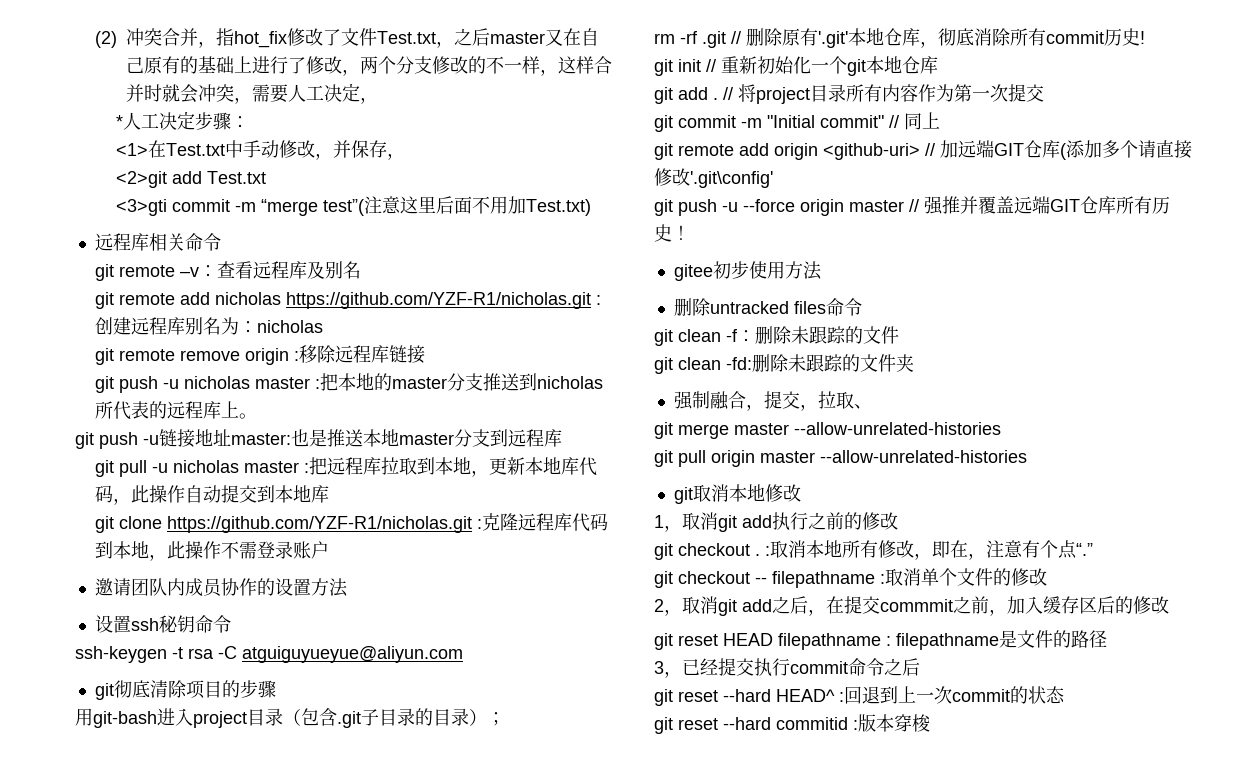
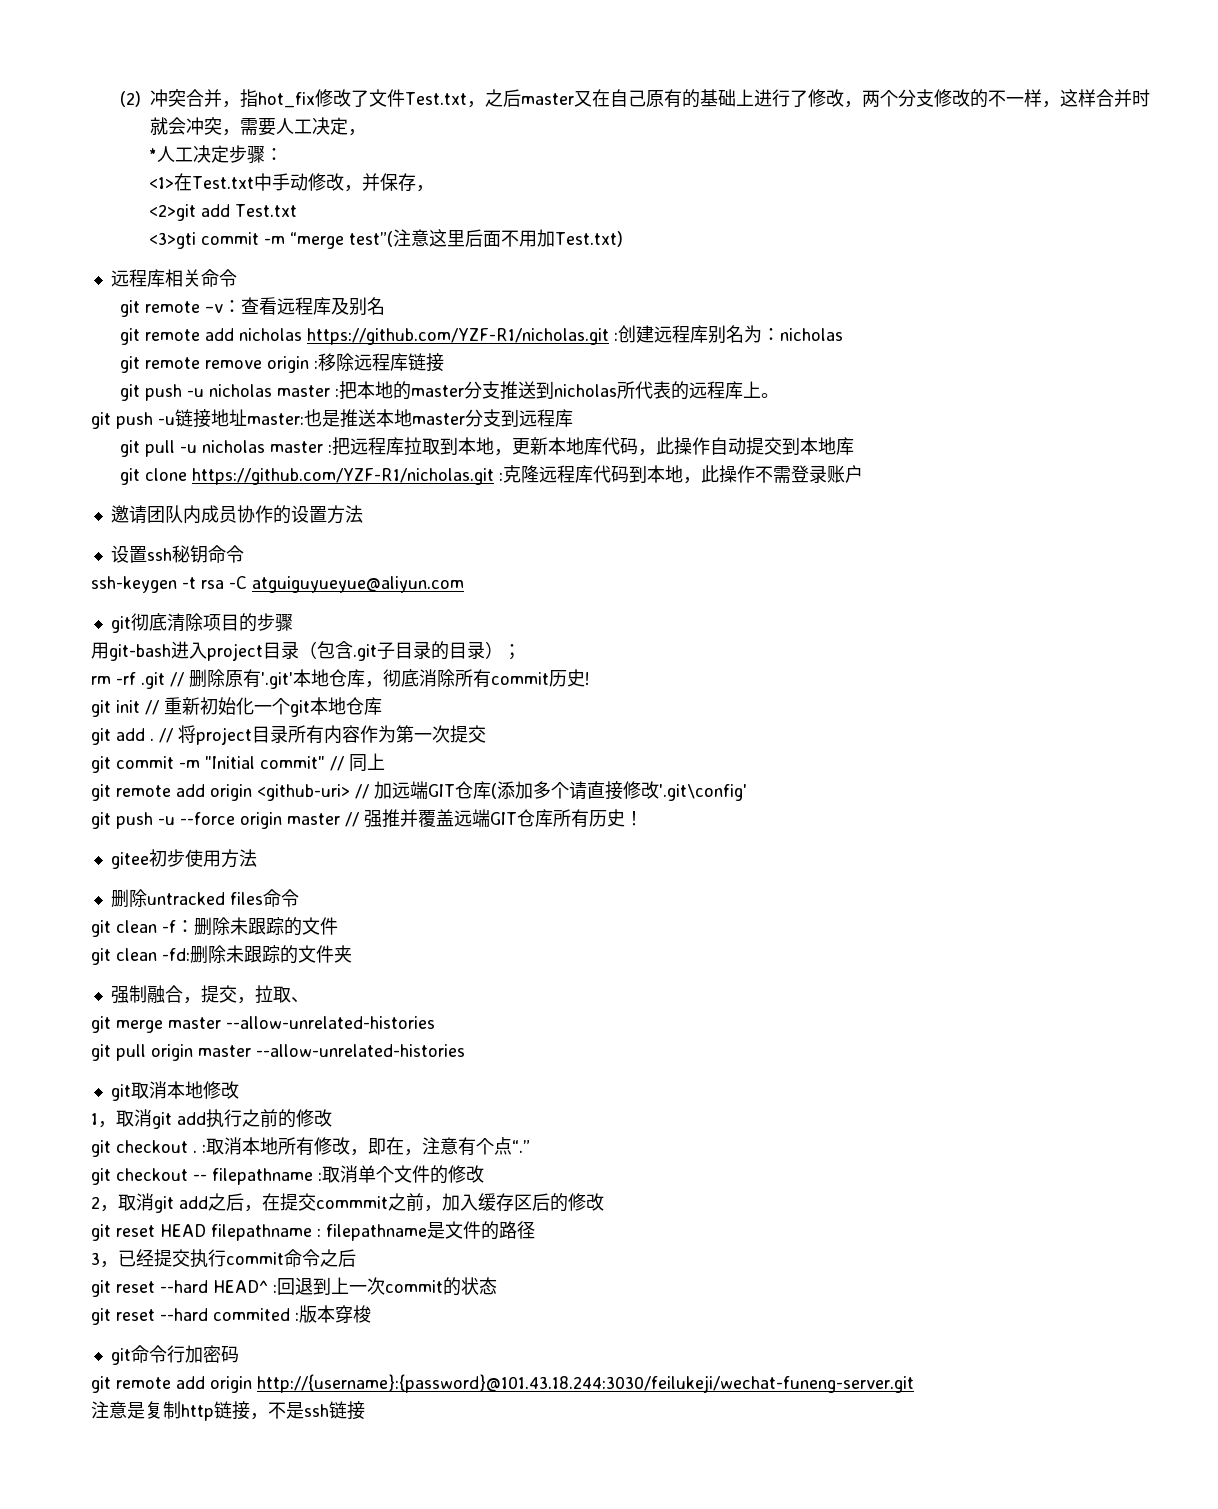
[776,717,848,730] commitid -> [213,1308,290,1321] commited
(930, 723) none -> [110,1345,239,1365] [91,1374,914,1393] [91,1401,365,1421] // git命令行加密码 // git remote add origin http://{username}:{password}@101.43.18.244:3030/feilukeji/wechat-funeng-server.git // 注意是复制http链接，不是ssh链接

